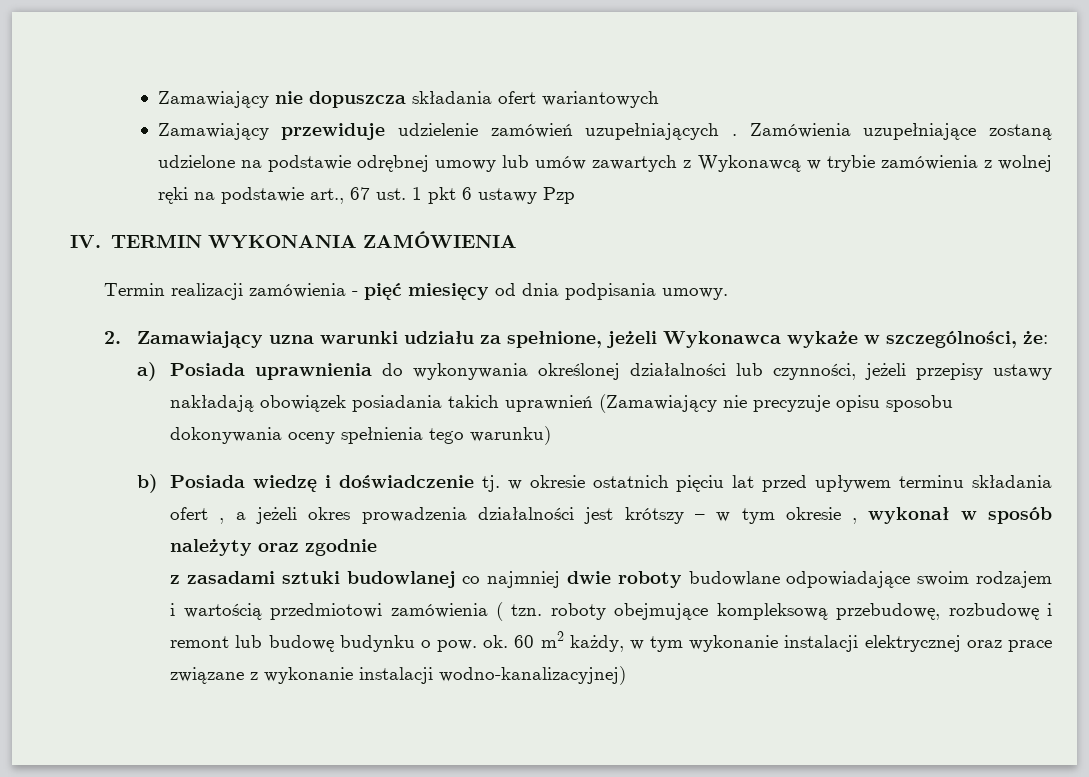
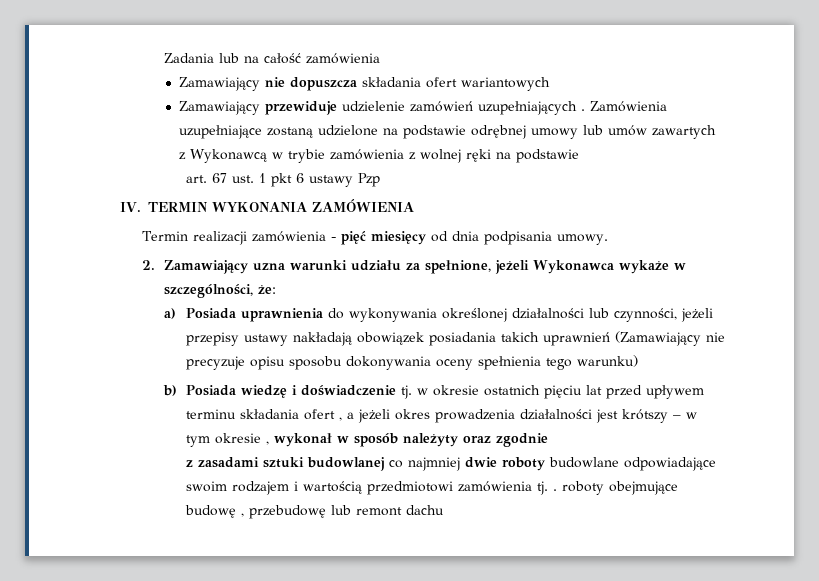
(157, 99) none -> [163,53,380,64] Zadania lub na całość zamówienia //
[309,188,344,204] art., -> [185,175,207,183] // art.
[495,602,1052,621] [170,631,1052,652] [170,666,627,685] ( tzn. roboty obejmujące kompleksową przebudowę, rozbudowę i remont lub budowę budynku o pow. ok. 60 m2 każdy, w tym wykonanie instalacji elektrycznej oraz prace związane z wykonanie instalacji wodno-kanalizacyjnej) -> [536,481,678,495] [184,505,444,519] tj. . roboty obejmujące budowę , przebudowę lub remont dachu

